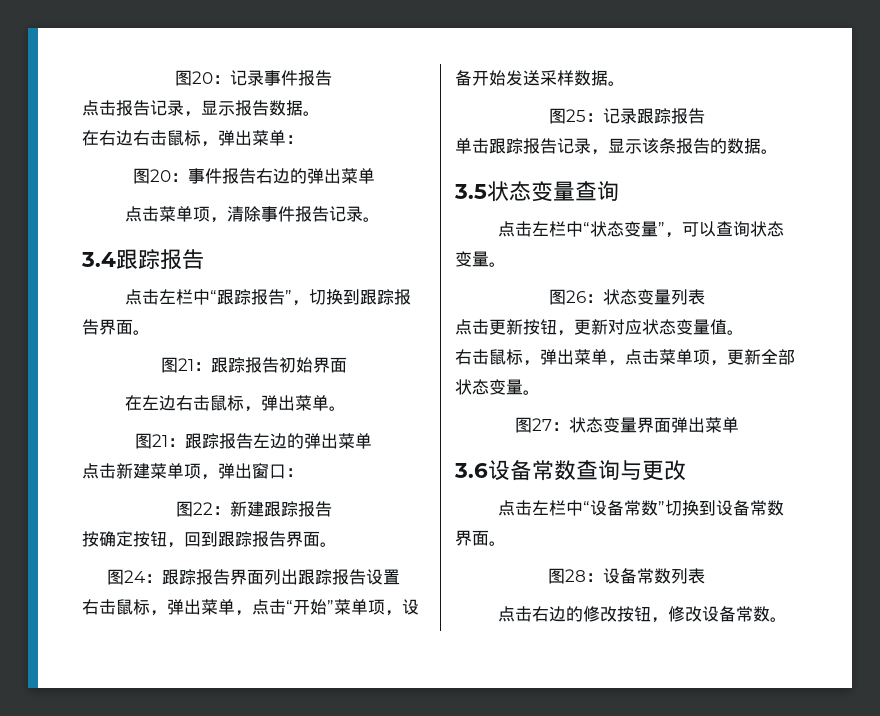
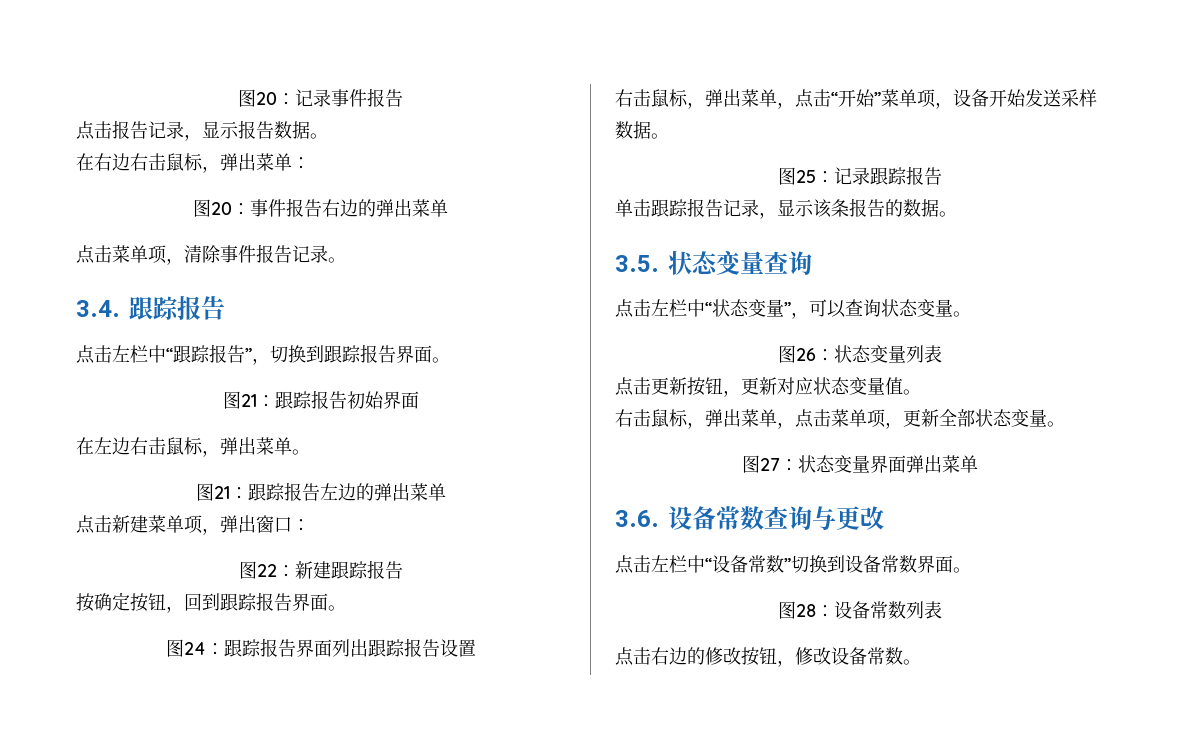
[81,252,116,267] 3.4 -> [76,300,120,317] 3.4.
[454,184,487,199] 3.5 -> [615,255,659,272] 3.5.
[454,463,488,478] 3.6 -> [615,510,659,527] 3.6.

